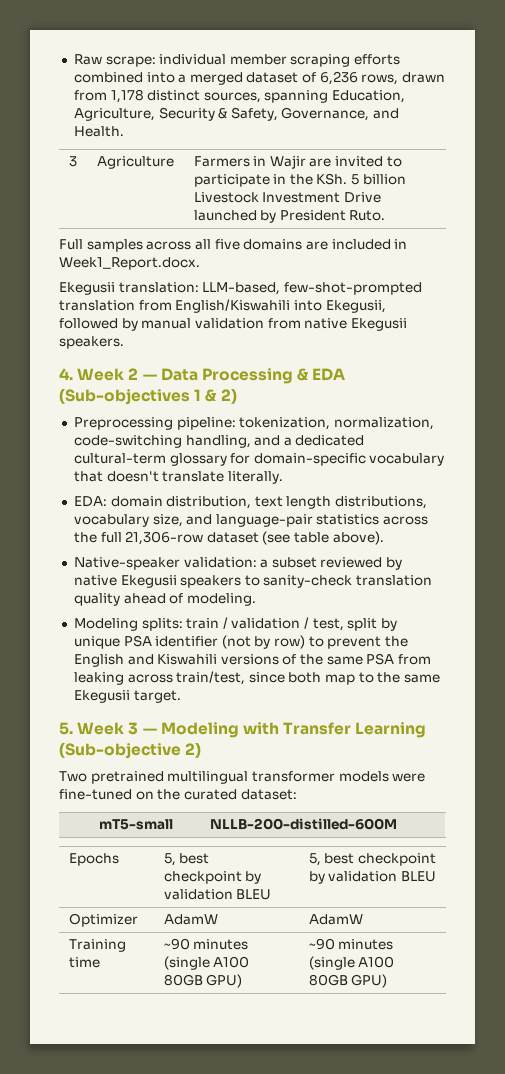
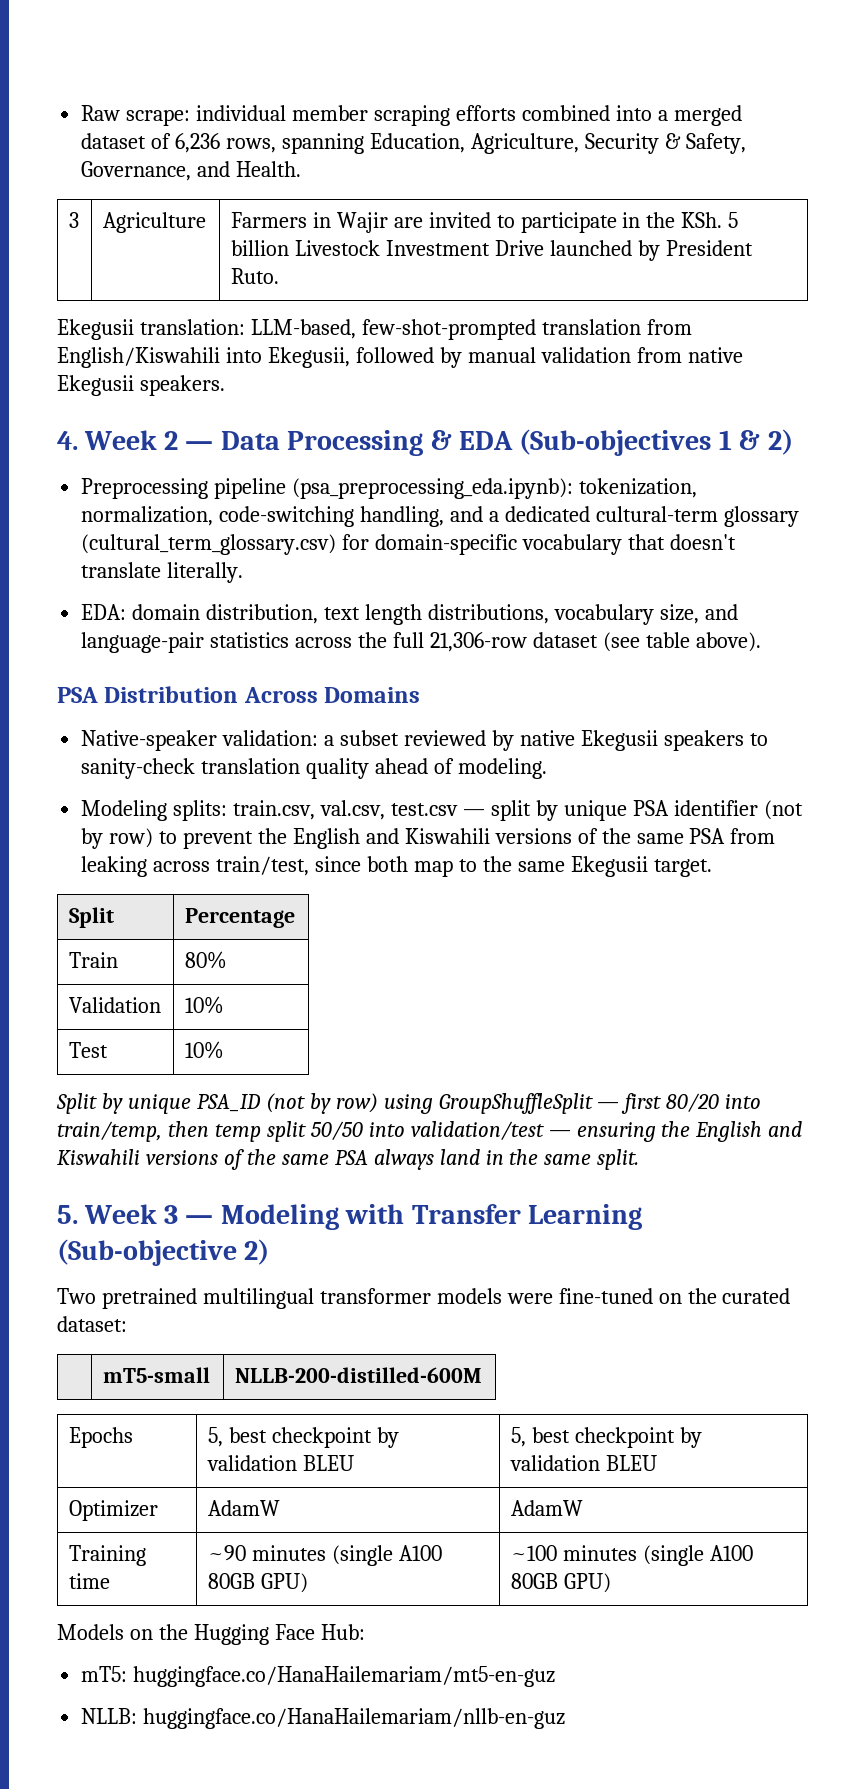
[402,72,446,83] [73,89,261,103] drawn from 1,178 distinct sources, -> (277, 145) none
[59,239,408,252] [59,257,200,270] // Full samples across all five domains are included in Week1_Report.docx. -> (279, 276) none
[176,417,236,430] pipeline: -> [214,478,574,499] pipeline (psa_preprocessing_eda.ipynb):
(227, 459) none -> [81,534,337,555] (cultural_term_glossary.csv)
(384, 538) none -> [57,686,421,703] // PSA Distribution Across Domains
[186,617,344,631] train / validation / test, -> [233,800,485,820] train.csv, val.csv, test.csv —
(181, 696) none -> [68,907,114,928] [184,908,295,928] [68,952,118,968] [184,951,227,969] [68,997,161,1013] [184,996,224,1014] [68,1042,108,1058] [184,1041,224,1059] [56,1093,762,1114] [57,1121,803,1142] [57,1149,640,1170] // Split | Percentage // Train | 80% // Validation | 10% // Test | 10% // Split by unique PSA_ID (not by row) using GroupShuffleSplit — first 80/20 into train/temp, then temp split 50/50 into validation/test — ensuring the English and Kiswahili versions of the same PSA always land in the same split.
[308,938,394,950] [308,956,395,970] [308,974,388,988] ~90 minutes (single A100 80GB GPU) -> [510,1545,753,1566] [510,1573,611,1593] [57,1624,365,1645] [81,1666,556,1687] [81,1708,566,1729] ~100 minutes (single A100 80GB GPU) // Models on the Hugging Face Hub: // mT5: huggingface.co/HanaHailemariam/mt5-en-guz // NLLB: huggingface.co/HanaHailemariam/nllb-en-guz

